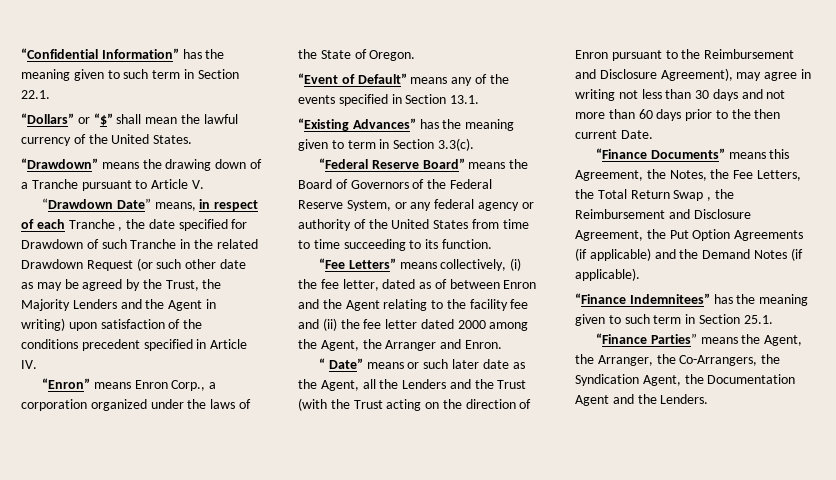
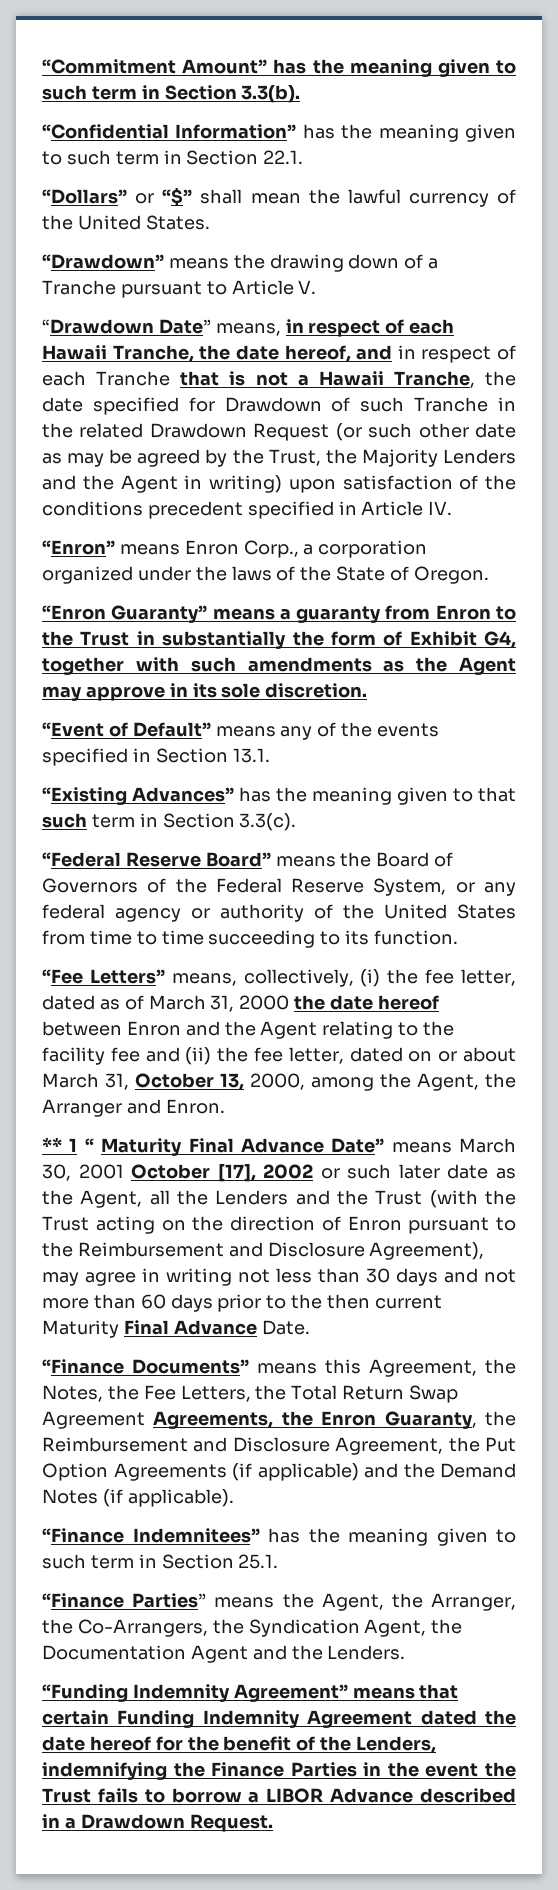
(21, 53) none -> [42,59,517,77] [42,85,301,103] “Commitment Amount” has the meaning given to such term in Section 3.3(b). //
[68,219,123,231] Tranche , -> [42,345,516,363] [42,371,475,388] Hawaii Tranche, the date hereof, and in respect of each Tranche that is not a Hawaii Tranche,
(416, 55) none -> [42,605,516,623] [42,631,516,649] [42,657,516,675] [42,683,368,701] // “Enron Guaranty” means a guaranty from Enron to the Trust in substantially the form of Exhibit G4, together with such amendments as the Agent may approve in its sole discretion.
(344, 144) none -> [478,787,516,802] [42,813,87,828] that such
[399,262,437,269] means -> [171,973,237,986] means,
(447, 284) none -> [148,995,439,1012] March 31, 2000 the date hereof
[385,319,486,329] letter dated 2000 -> [288,1047,517,1064] [42,1073,305,1091] letter, dated on or about March 31, October 13, 2000,
[319,358,404,369] “ Date” means -> [42,1137,516,1156] [42,1164,314,1182] ** 1 “ Maturity Final Advance Date” means March 30, 2001 October [17], 2002
(617, 134) none -> [42,1320,257,1338] Maturity Final Advance
[707,197,712,201] , -> [42,1411,477,1429] Agreement Agreements, the Enron Guaranty,
(709, 399) none -> [42,1684,459,1702] [42,1710,516,1728] [42,1736,437,1754] [42,1762,516,1780] [42,1788,516,1803] [42,1814,273,1832] // “Funding Indemnity Agreement” means that certain Funding Indemnity Agreement dated the date hereof for the benefit of the Lenders, indemnifying the Finance Parties in the event the Trust fails to borrow a LIBOR Advance described in a Drawdown Request.

